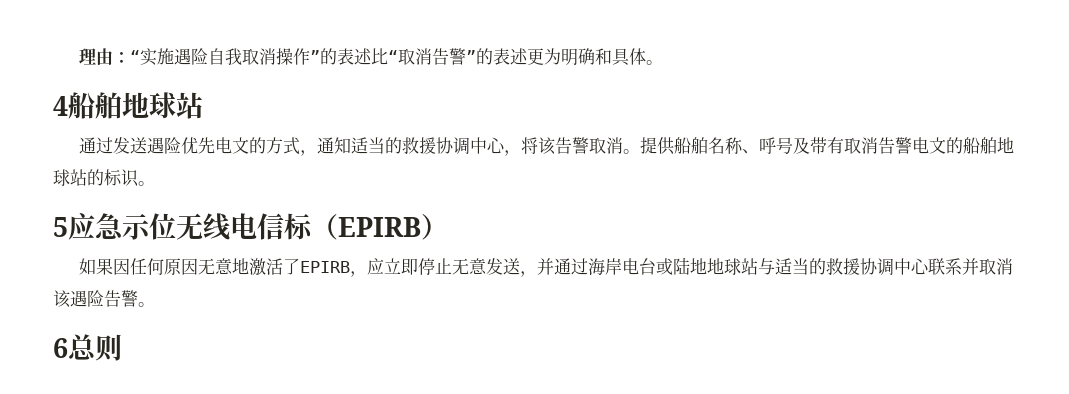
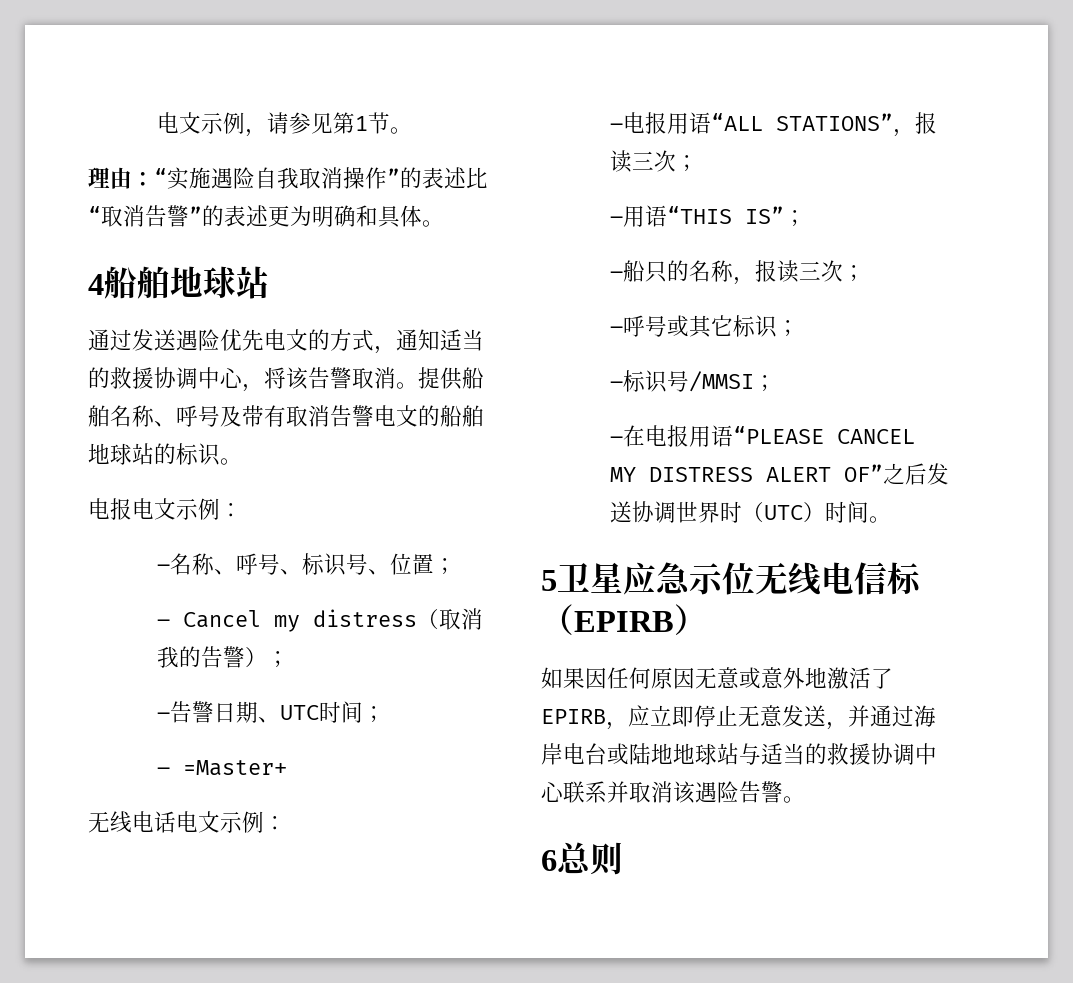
(79, 56) none -> [156,112,412,137] 电文示例，请参见第1节。 //
(155, 183) none -> [88,498,242,520] [156,553,456,576] [156,608,483,632] [156,646,289,668] [156,701,385,723] [156,760,287,776] [88,811,286,833] [609,112,937,137] [609,150,698,173] [609,205,806,227] [609,260,865,285] [609,315,799,338] [609,370,776,393] [609,425,915,447] [609,463,949,485] [609,501,891,523] // 电报电文示例： // –名称、呼号、标识号、位置； // – Cancel my distress（取消我的告警）； // –告警日期、UTC时间； // – =Master+ // 无线电话电文示例： // –电报用语“ALL STATIONS”，报读三次； // –用语“THIS IS”； // –船只的名称，报读三次； // –呼号或其它标识； // –标识号/MMSI； // –在电报用语“PLEASE CANCEL MY DISTRESS ALERT OF”之后发送协调世界时（UTC）时间。
(68, 227) none -> [557,562,623,593] 卫星
(234, 266) none -> [739,667,805,689] 或意外

